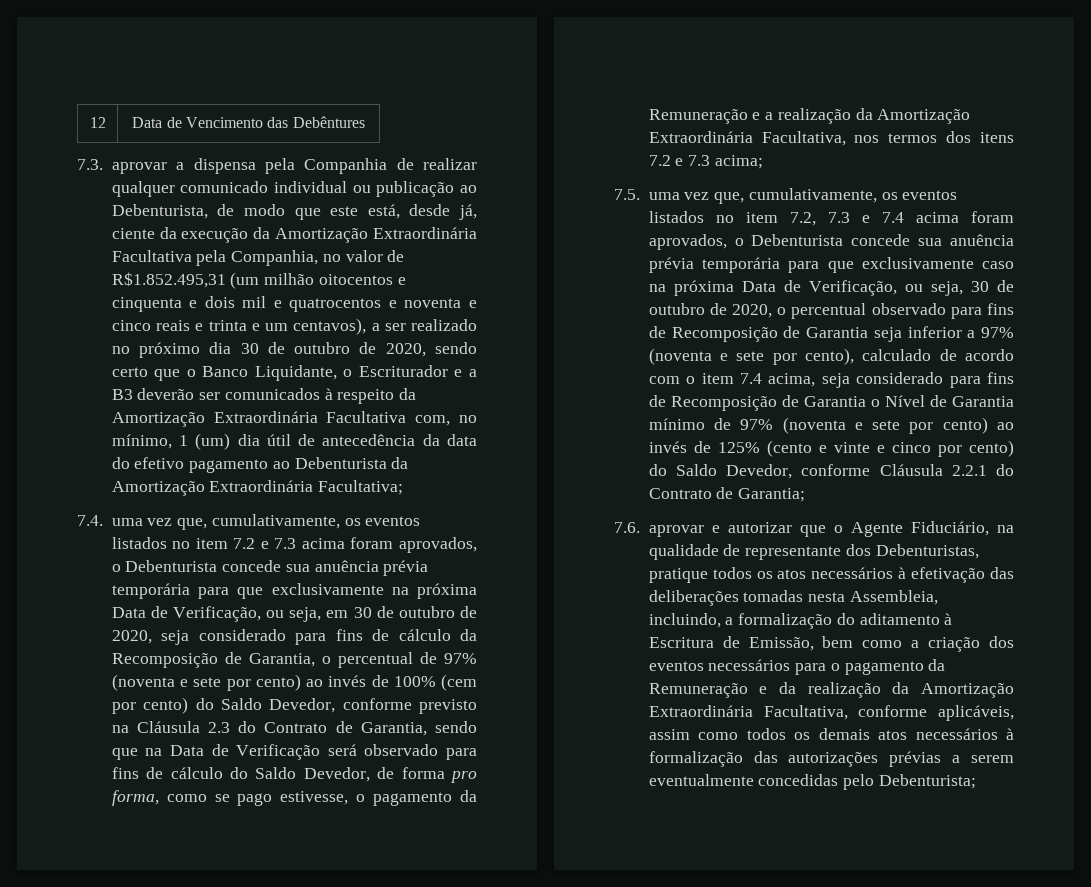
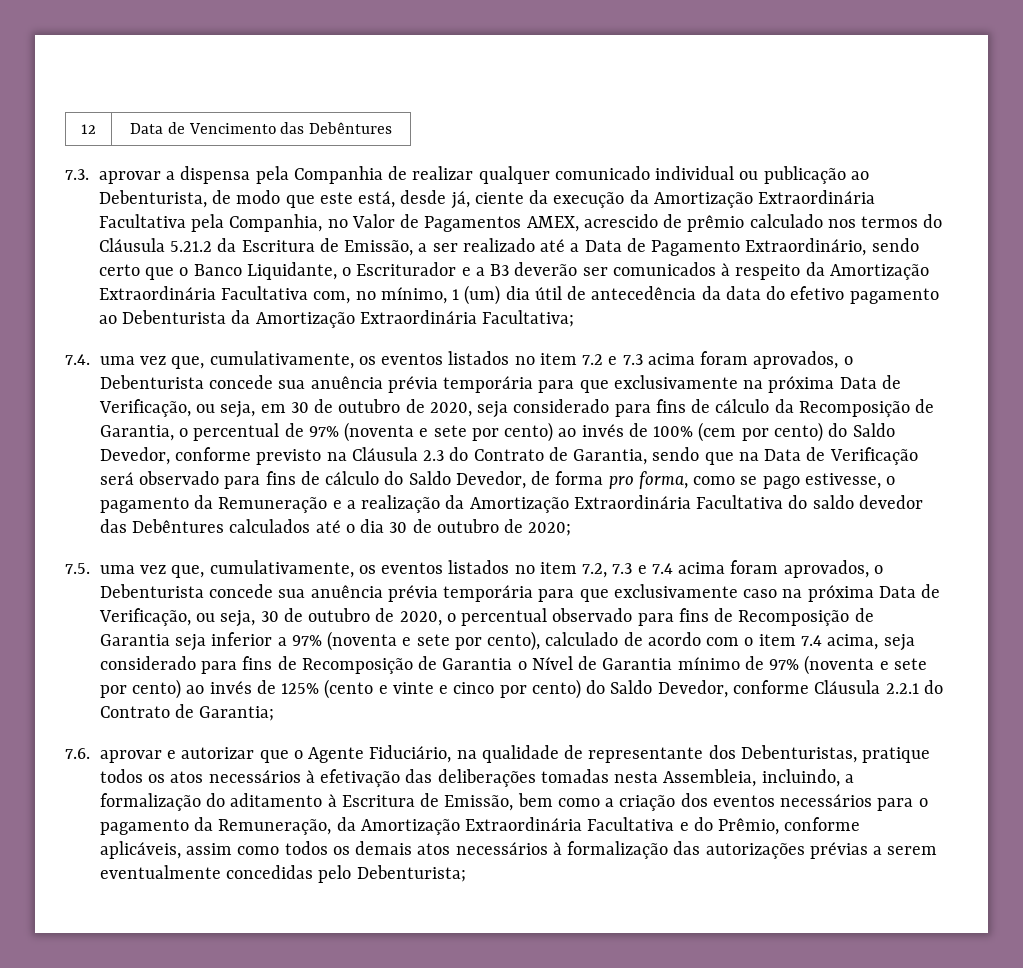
[345,250,405,262] [111,272,406,289] [111,296,477,312] [111,318,477,335] [111,342,426,358] valor de R$1.852.495,31 (um milhão oitocentos e cinquenta e dois mil e quatrocentos e noventa e cinco reais e trinta e um centavos), a ser realizado no próximo dia 30 de outubro de 2020, -> [351,214,943,232] [98,238,867,256] Valor de Pagamentos AMEX, acrescido de prêmio calculado nos termos do Cláusula 5.21.2 da Escritura de Emissão, a ser realizado até a Data de Pagamento Extraordinário,
[761,131,1014,146] [648,155,763,169] Facultativa, nos termos dos itens 7.2 e 7.3 acima; -> [696,495,923,509] [99,519,572,536] Facultativa do saldo devedor das Debêntures calculados até o dia 30 de outubro de 2020;
[648,682,1014,698] [648,705,848,720] Remuneração e da realização da Amortização Extraordinária Facultativa, -> [218,817,780,835] Remuneração, da Amortização Extraordinária Facultativa e do Prêmio,

